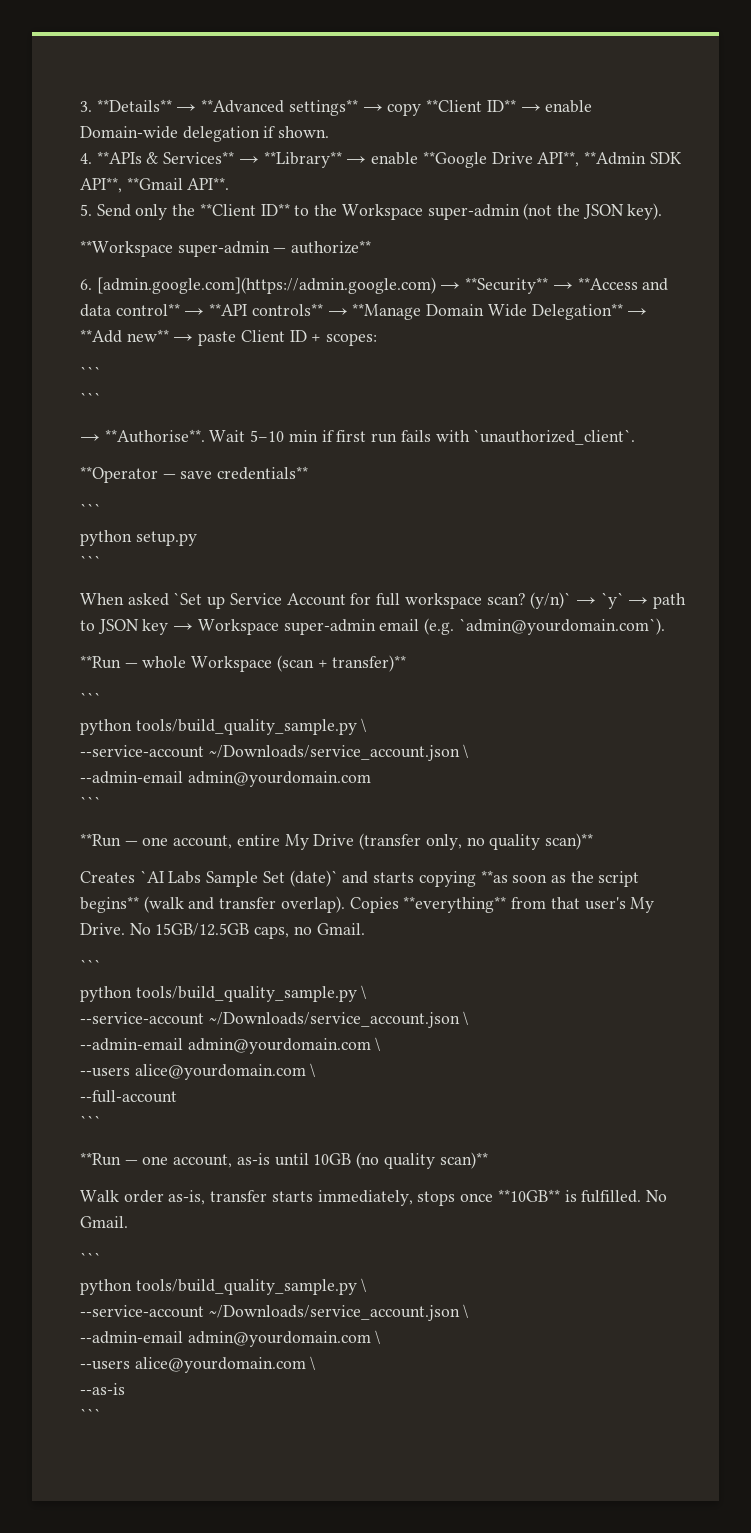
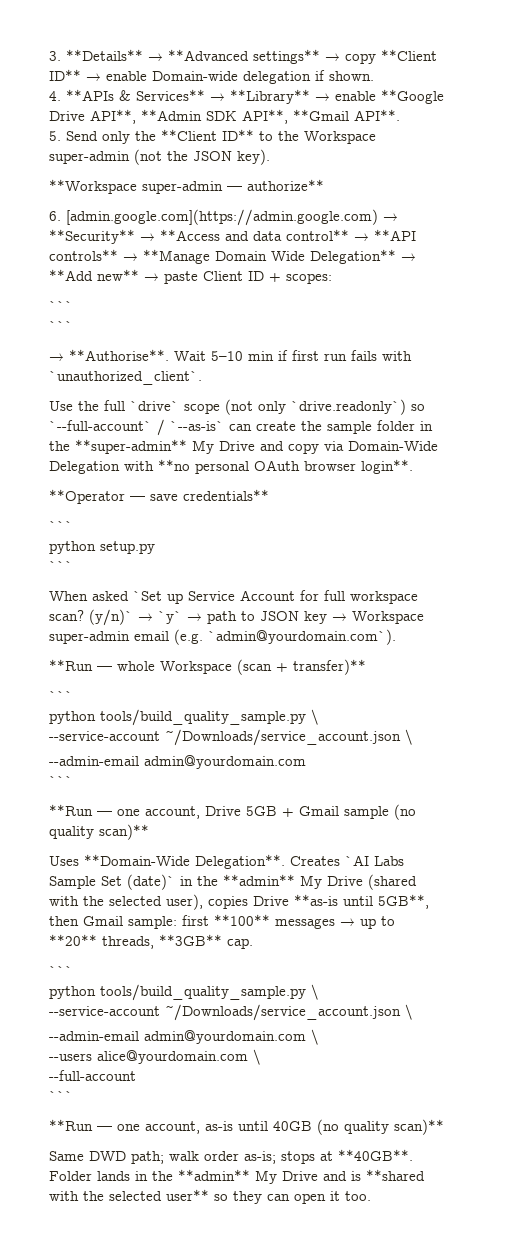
(636, 437) none -> [49,399,425,415] [49,419,433,436] [49,439,438,454] [49,459,413,474] // Use the full `drive` scope (not only `drive.readonly`) so `--full-account` / `--as-is` can create the sample folder in the **super-admin** My Drive and copy via Domain-Wide Delegation with **no personal OAuth browser login**.
[236,833,593,850] entire My Drive (transfer only, no quality scan)** // -> [205,804,416,820] [49,824,149,840] [49,854,285,869] Drive 5GB + Gmail sample (no quality scan)** // Uses **Domain-Wide Delegation**.
[342,870,640,887] [80,896,655,913] [80,923,365,939] and starts copying **as soon as the script begins** (walk and transfer overlap). Copies **everything** from that user's My Drive. No 15GB/12.5GB caps, no Gmail. -> [180,874,417,890] [49,894,429,910] [49,914,395,929] [49,934,253,949] in the **admin** My Drive (shared with the selected user), copies Drive **as-is until 5GB**, then Gmail sample: first **100** messages → up to **20** threads, **3GB** cap.
[313,1152,488,1169] [80,1189,667,1206] [80,1216,128,1228] [80,1252,101,1265] [80,1278,367,1295] [80,1304,469,1321] [80,1330,381,1347] [80,1356,316,1373] [80,1383,125,1395] [80,1408,101,1421] 10GB (no quality scan)** // Walk order as-is, transfer starts immediately, stops once **10GB** is fulfilled. No Gmail. // ``` // python tools/build_quality_sample.py \ // --service-account ~/Downloads/service_account.json \ // --admin-email admin@yourdomain.com \ // --users alice@yourdomain.com \ // --as-is // ``` -> [273,1119,444,1135] [49,1149,413,1164] [49,1169,425,1184] [49,1189,371,1204] 40GB (no quality scan)** // Same DWD path; walk order as-is; stops at **40GB**. Folder lands in the **admin** My Drive and is **shared with the selected user** so they can open it too.

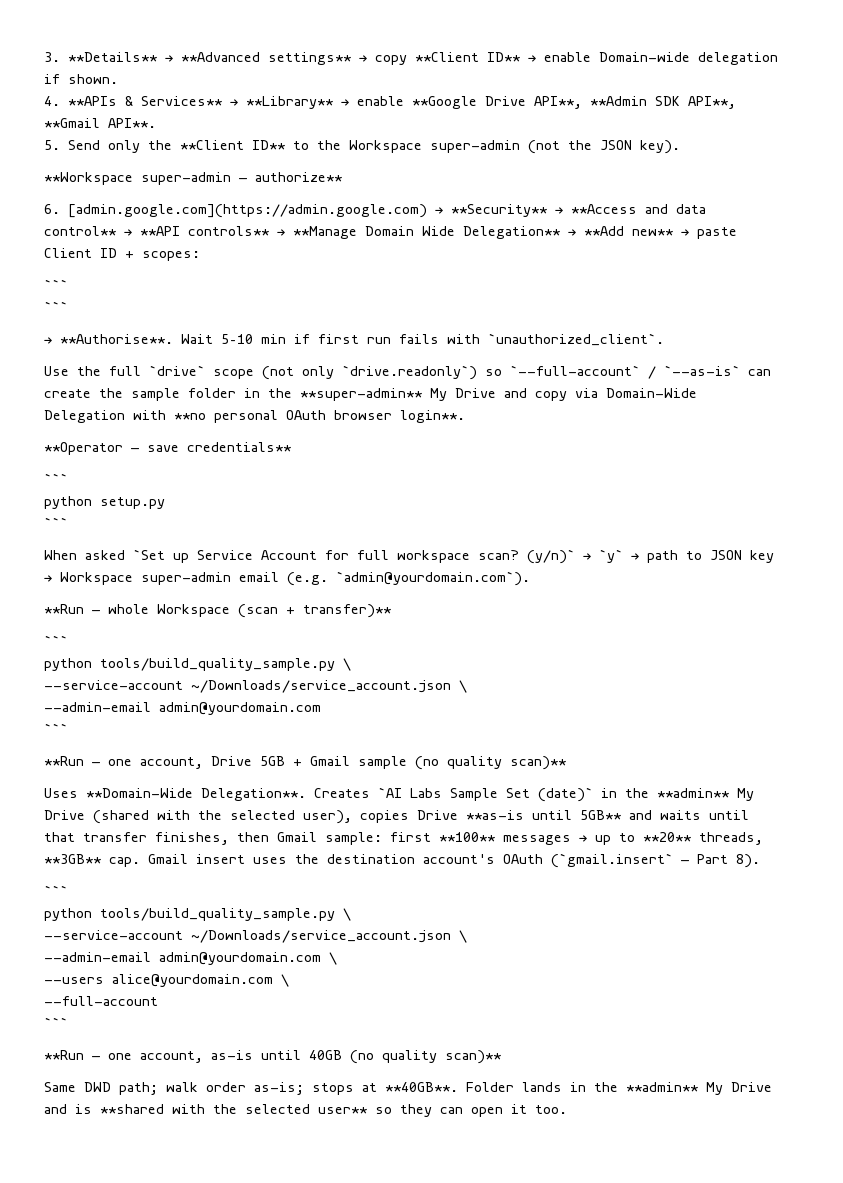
[378,894,429,909] 5GB**, -> [580,810,749,820] [44,832,229,845] 5GB** and waits until that transfer finishes,
(253, 943) none -> [148,853,760,868] Gmail insert uses the destination account's OAuth (`gmail.insert` — Part 8).

